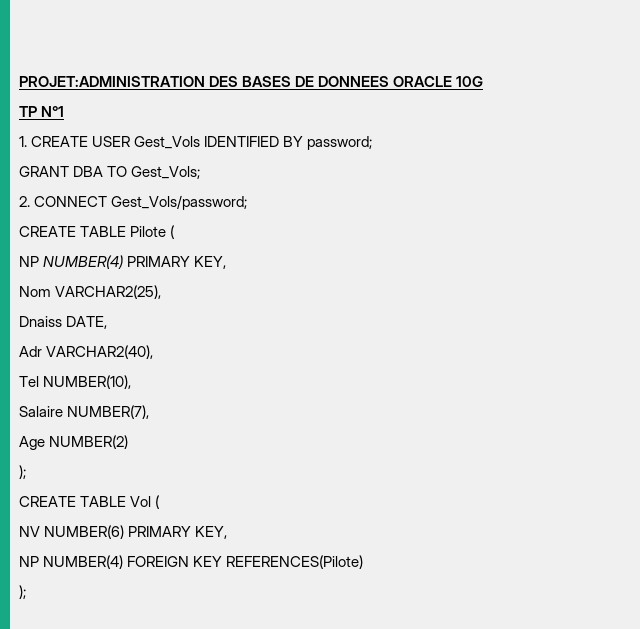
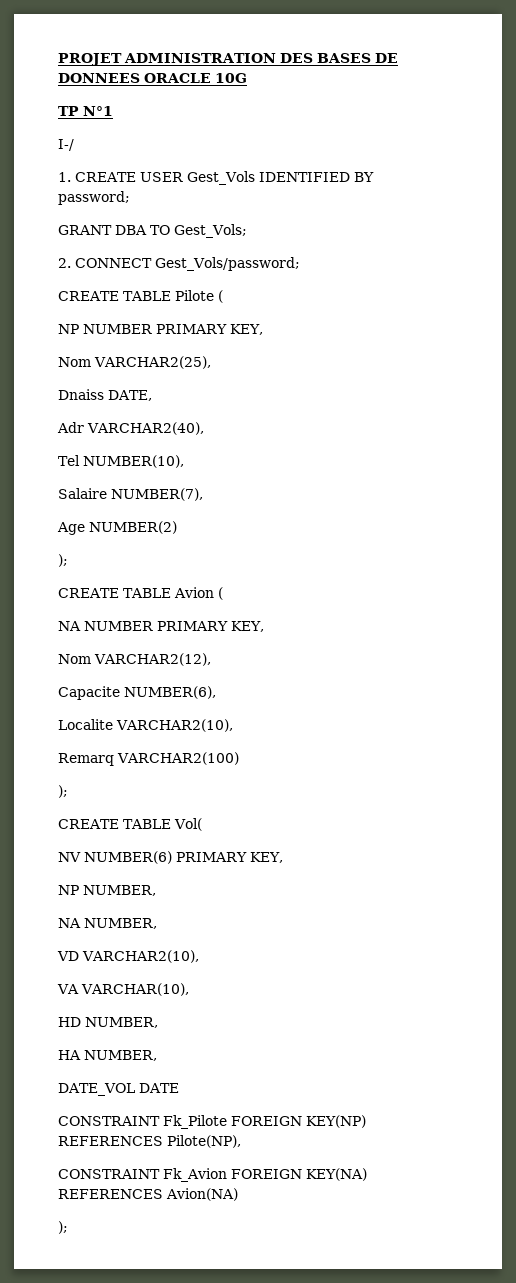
[19,76,205,87] PROJET:ADMINISTRATION -> [58,53,276,66] PROJET ADMINISTRATION
(65, 111) none -> [58,139,74,151] // I-/
[43,255,124,269] NUMBER(4) -> [83,324,152,334] NUMBER
[130,495,161,509] Vol ( -> [174,587,223,600] [58,621,264,632] [58,653,211,666] [58,686,216,700] [58,719,233,732] [58,752,239,766] [58,785,68,798] [58,818,202,831] Avion ( // NA NUMBER PRIMARY KEY, // Nom VARCHAR2(12), // Capacite NUMBER(6), // Localite VARCHAR2(10), // Remarq VARCHAR2(100) // ); // CREATE TABLE Vol(
[43,555,364,569] NUMBER(4) FOREIGN KEY REFERENCES(Pilote) -> [83,885,156,896] [58,918,157,929] [57,950,199,963] [57,983,189,996] [58,1017,158,1028] [58,1050,157,1061] [58,1083,179,1096] [58,1115,366,1129] [58,1135,241,1148] [58,1168,367,1182] [58,1188,238,1201] NUMBER, // NA NUMBER, // VD VARCHAR2(10), // VA VARCHAR(10), // HD NUMBER, // HA NUMBER, // DATE_VOL DATE // CONSTRAINT Fk_Pilote FOREIGN KEY(NP) REFERENCES Pilote(NP), // CONSTRAINT Fk_Avion FOREIGN KEY(NA) REFERENCES Avion(NA)

